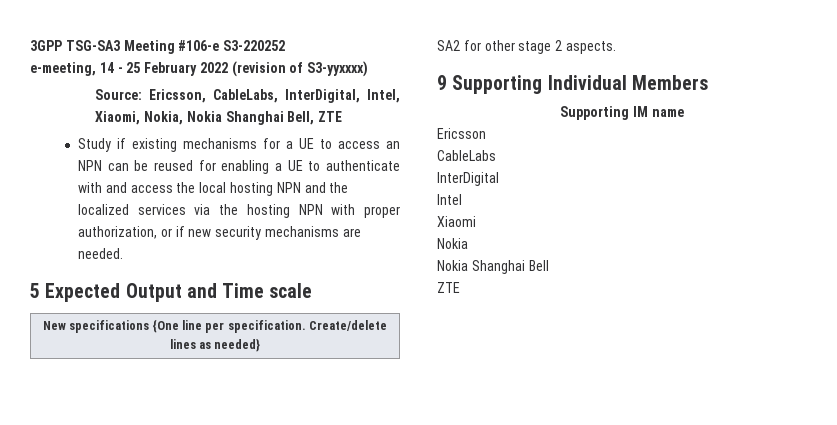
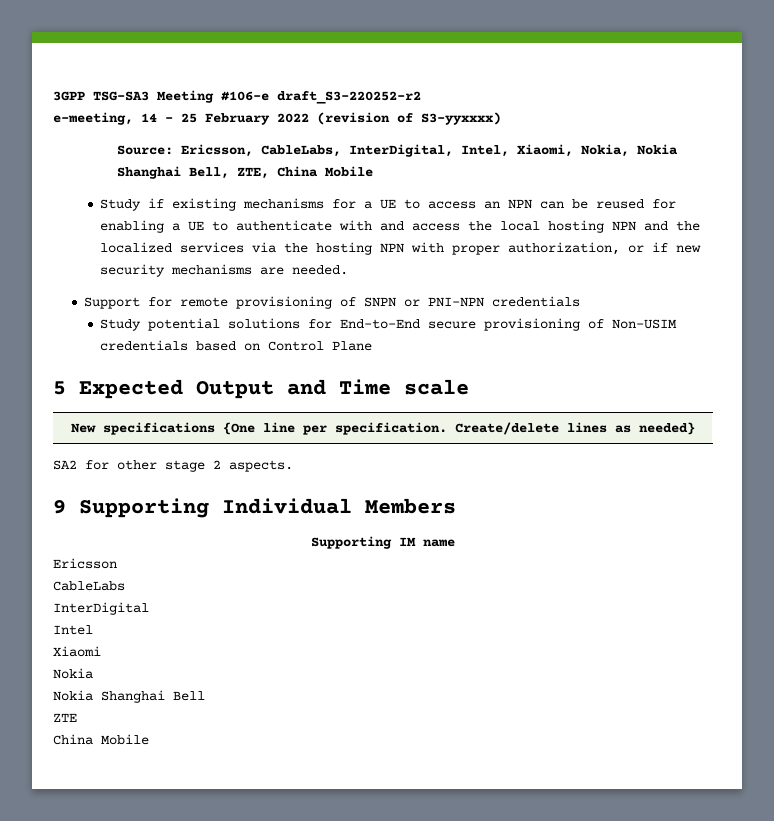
[223,40,286,51] S3-220252 -> [277,91,421,104] draft_S3-220252-r2
[318,111,343,122] ZTE -> [236,166,373,179] ZTE, China Mobile
(124, 253) none -> [84,296,581,309] [100,318,678,331] [100,340,373,351] // Support for remote provisioning of SNPN or PNI-NPN credentials // Study potential solutions for End-to-End secure provisioning of Non-USIM credentials based on Control Plane
(460, 287) none -> [53,734,149,745] // China Mobile

